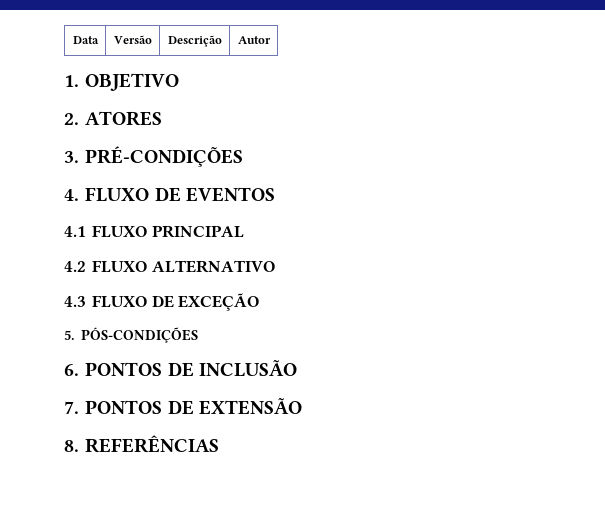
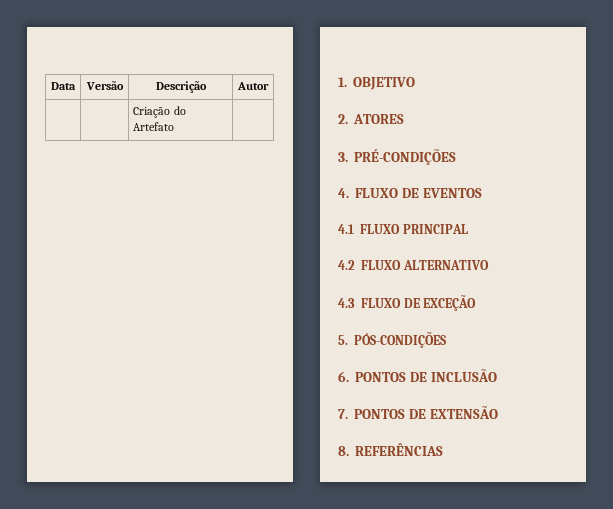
(271, 40) none -> [133,106,186,118] [133,122,175,131] // | | Criação do Artefato |

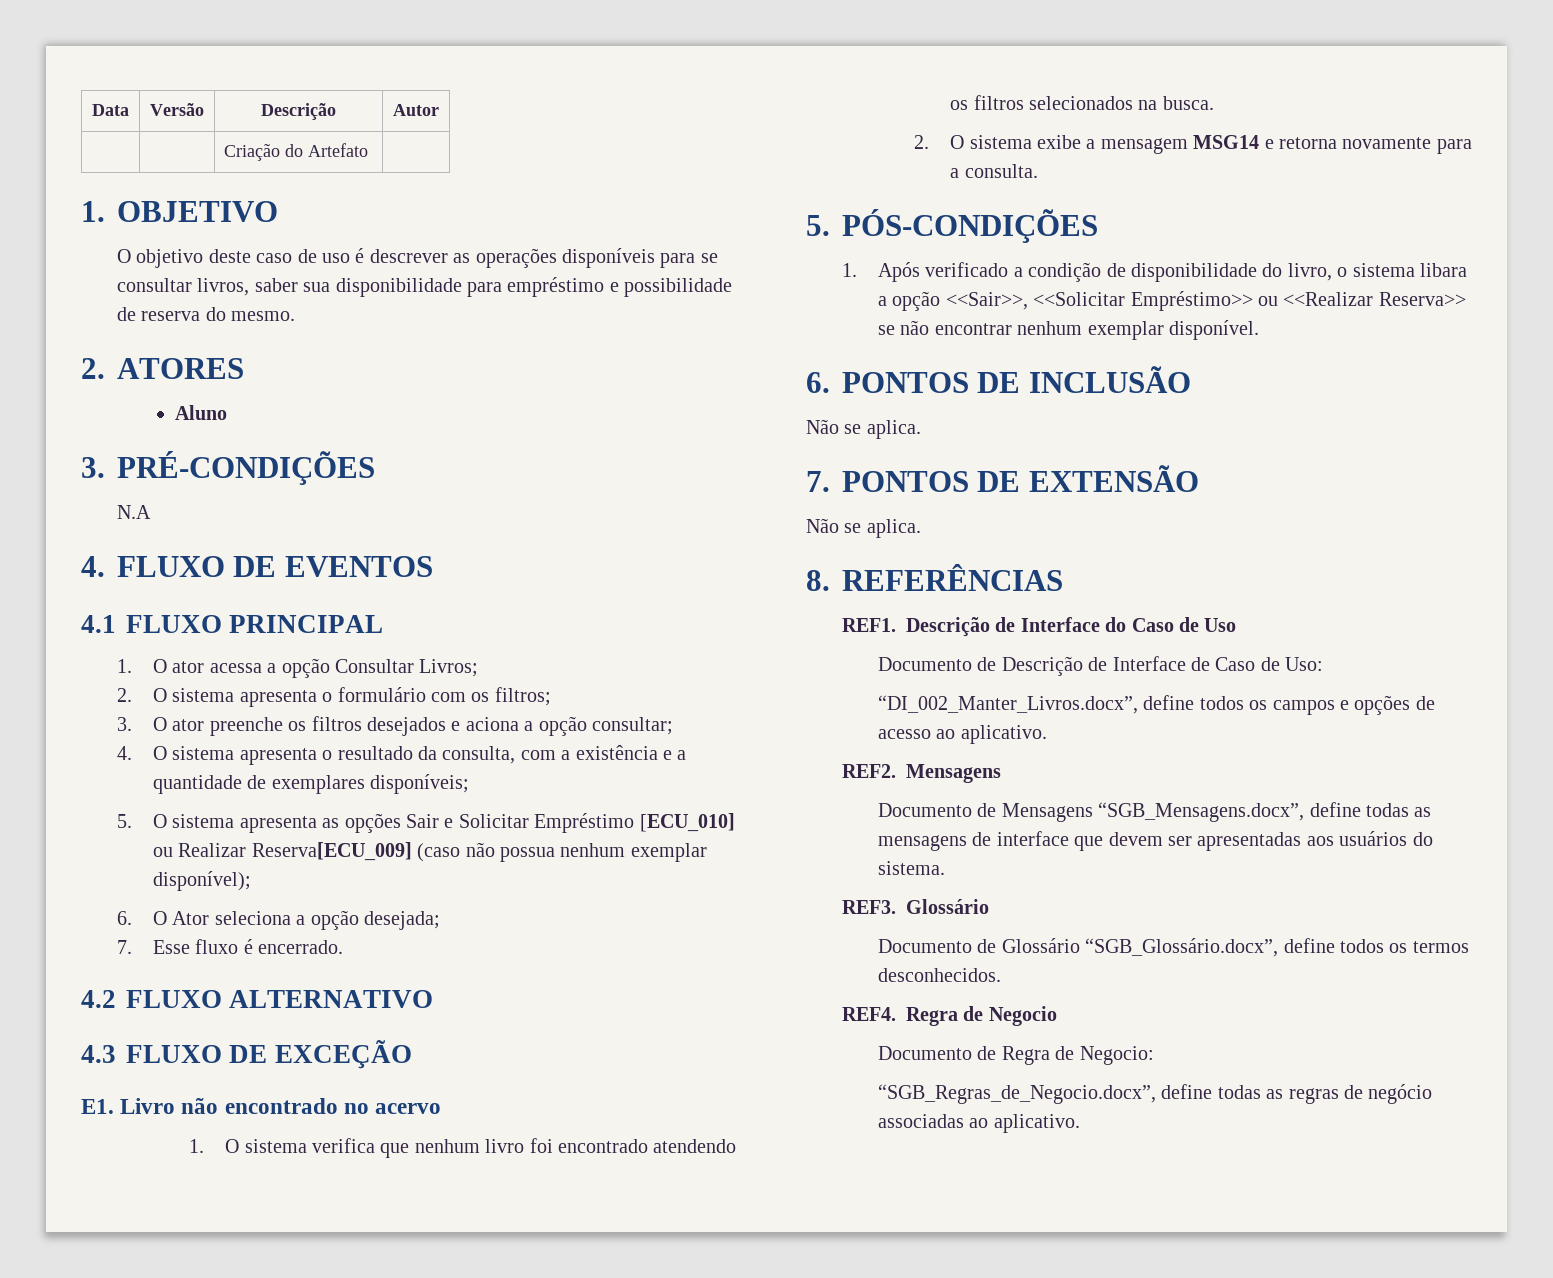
(415, 83) none -> [117,248,718,268] [117,277,733,297] [117,307,296,321] // O objetivo deste caso de uso é descrever as operações disponíveis para se consultar livros, saber sua disponibilidade para empréstimo e possibilidade de reserva do mesmo.
(404, 119) none -> [175,405,228,420] // Aluno
(456, 157) none -> [117,505,152,519] // N.A
(468, 229) none -> [117,658,479,678] [117,687,551,707] [117,716,674,736] [117,745,687,765] [153,774,470,794] [117,813,735,833] [153,842,707,862] [153,871,252,891] [117,910,441,930] [117,939,344,954] // 1. O ator acessa a opção Consultar Livros; // 2. O sistema apresenta o formulário com os filtros; // 3. O ator preenche os filtros desejados e aciona a opção consultar; // 4. O sistema apresenta o resultado da consulta, com a existência e a quantidade de exemplares disponíveis; // 5. O sistema apresenta as opções Sair e Solicitar Empréstimo [ECU_010] ou Realizar Reserva[ECU_009] (caso não possua nenhum exemplar disponível); // 6. O Ator seleciona a opção desejada; // 7. Esse fluxo é encerrado.
[338,332,446,348] 5. PÓS-CONDIÇÕES -> [81,1098,442,1114] [189,1138,737,1158] [950,95,1214,110] [914,135,1472,154] [950,164,1038,178] [806,209,1099,243] [842,262,1468,282] [878,291,1466,311] [878,320,1260,340] E1. Livro não encontrado no acervo // 1. O sistema verifica que nenhum livro foi encontrado atendendo os filtros selecionados na busca. // 2. O sistema exibe a mensagem MSG14 e retorna novamente para a consulta. // 5. PÓS-CONDIÇÕES // 1. Após verificado a condição de disponibilidade do livro, o sistema libara a opção <<Sair>>, <<Solicitar Empréstimo>> ou <<Realizar Reserva>> se não encontrar nenhum exemplar disponível.
(497, 375) none -> [806,419,921,439] // Não se aplica.
(498, 412) none -> [806,518,921,538] // Não se aplica.
(443, 449) none -> [842,617,1237,637] [878,656,1324,676] [878,695,1435,715] [878,725,1047,744] [842,764,1002,783] [878,802,1432,822] [878,831,1433,851] [878,861,946,875] [842,899,990,914] [878,938,1469,957] [878,968,1002,982] [842,1006,1057,1026] [878,1046,1154,1065] [878,1084,1433,1104] [878,1114,1080,1133] // REF1. Descrição de Interface do Caso de Uso // Documento de Descrição de Interface de Caso de Uso: // “DI_002_Manter_Livros.docx”, define todos os campos e opções de acesso ao aplicativo. // REF2. Mensagens // Documento de Mensagens “SGB_Mensagens.docx”, define todas as mensagens de interface que devem ser apresentadas aos usuários do sistema. // REF3. Glossário // Documento de Glossário “SGB_Glossário.docx”, define todos os termos desconhecidos. // REF4. Regra de Negocio // Documento de Regra de Negocio: // “SGB_Regras_de_Negocio.docx”, define todas as regras de negócio associadas ao aplicativo.

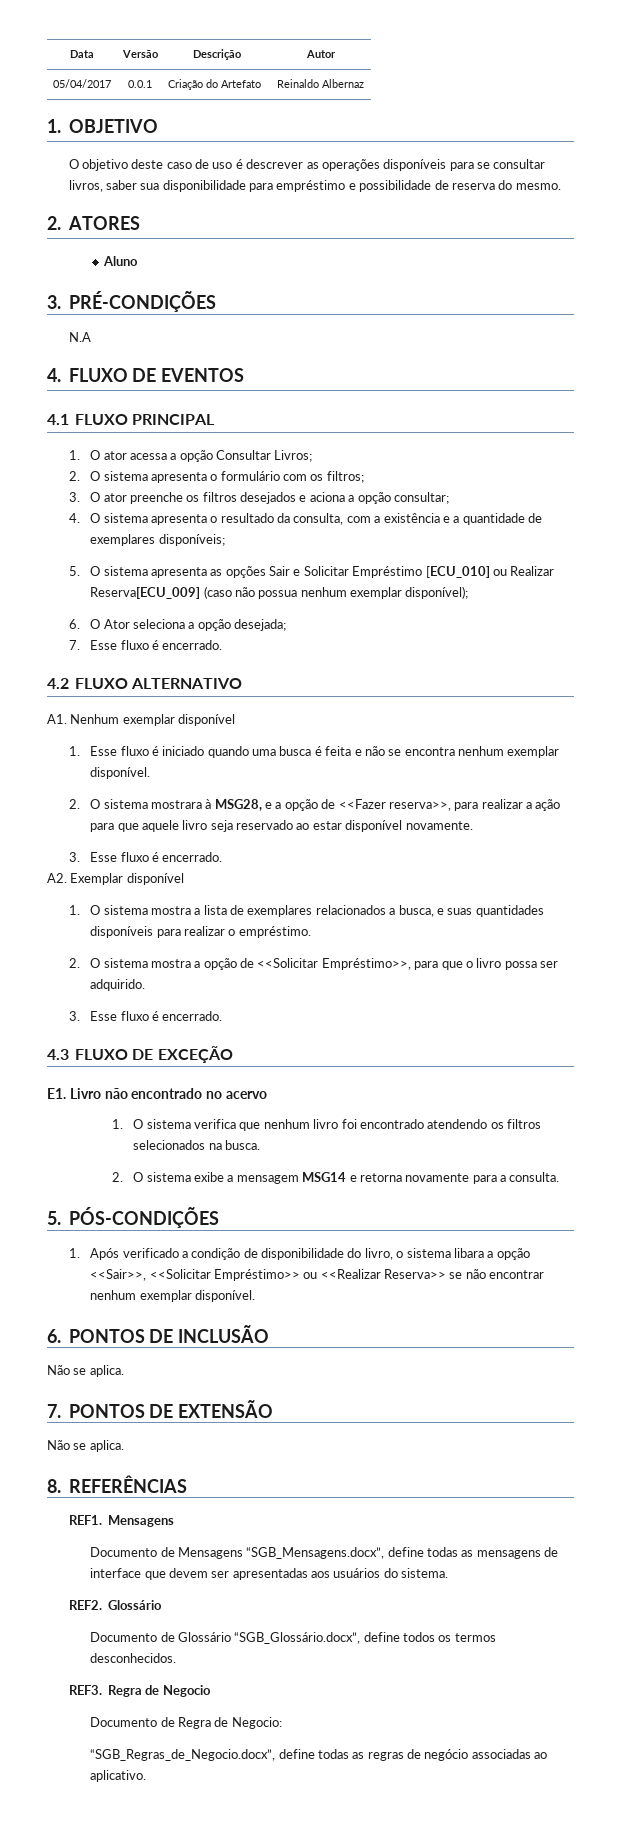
(439, 110) | -> [53,79,111,88] [128,80,152,88] 05/04/2017 | 0.0.1
(369, 150) none -> [277,79,364,88] Reinaldo Albernaz
(434, 999) none -> [47,714,236,726] [68,746,560,758] [90,767,151,779] [68,799,561,811] [90,820,473,832] [68,852,223,862] [47,873,184,885] [68,905,544,917] [90,926,311,938] [68,958,559,970] [90,979,146,991] [68,1011,223,1021] // A1. Nenhum exemplar disponível // 1. Esse fluxo é iniciado quando uma busca é feita e não se encontra nenhum exemplar disponível. // 2. O sistema mostrara à MSG28, e a opção de <<Fazer reserva>>, para realizar a ação para que aquele livro seja reservado ao estar disponível novamente. // 3. Esse fluxo é encerrado. // A2. Exemplar disponível // 1. O sistema mostra a lista de exemplares relacionados a busca, e suas quantidades disponíveis para realizar o empréstimo. // 2. O sistema mostra a opção de <<Solicitar Empréstimo>>, para que o livro possa ser adquirido. // 3. Esse fluxo é encerrado.
[906,617,1237,637] [878,656,1324,676] [878,695,1435,715] [878,725,1047,744] [842,764,897,778] Descrição de Interface do Caso de Uso // Documento de Descrição de Interface de Caso de Uso: // “DI_002_Manter_Livros.docx”, define todos os campos e opções de acesso ao aplicativo. // REF2. -> (102, 1520) none
[842,900,897,914] REF3. -> [68,1600,102,1610] REF2.
[842,1007,897,1021] REF4. -> [68,1685,102,1695] REF3.

